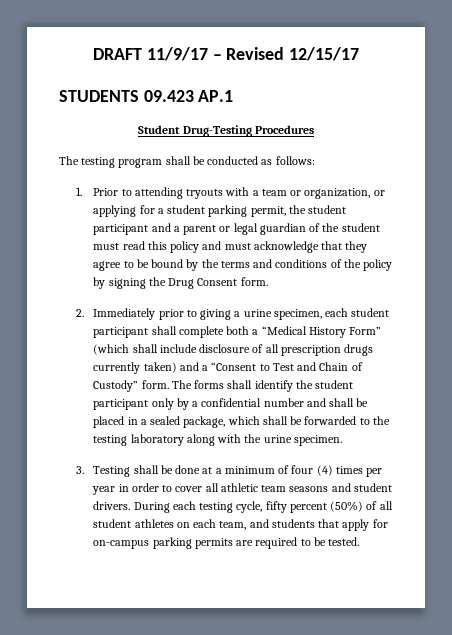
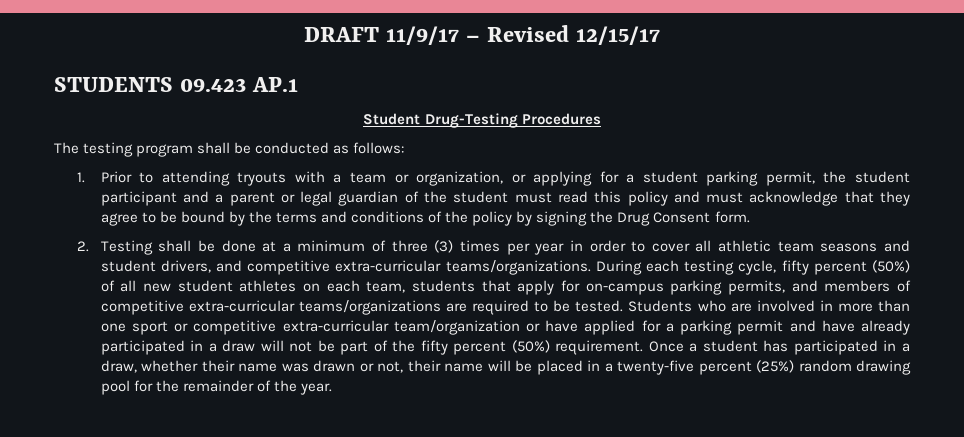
[93,308,390,320] [93,326,382,338] [93,344,374,356] [93,362,363,374] [93,380,354,392] [93,398,369,410] [93,416,390,428] [93,434,342,446] [76,466,85,474] Immediately prior to giving a urine specimen, each student participant shall complete both a “Medical History Form” (which shall include disclosure of all prescription drugs currently taken) and a “Consent to Test and Chain of Custody” form. The forms shall identify the student participant only by a confidential number and shall be placed in a sealed package, which shall be forwarded to the testing laboratory along with the urine specimen. // 3. -> (90, 246) none
[291,465,333,476] four (4) -> [391,240,454,253] three (3)
[93,501,131,510] drivers. -> [160,260,591,275] drivers, and competitive extra-curricular teams/organizations.
(393, 505) none -> [142,283,171,292] new
[249,519,269,528] and -> (406, 287) none
[194,538,233,549] permits -> [727,280,911,295] [100,300,441,315] permits, and members of competitive extra-curricular teams/organizations
(360, 541) none -> [628,300,911,312] [100,320,910,335] [100,340,911,355] [100,360,912,375] [100,380,332,395] Students who are involved in more than one sport or competitive extra-curricular team/organization or have applied for a parking permit and have already participated in a draw will not be part of the fifty percent (50%) requirement. Once a student has participated in a draw, whether their name was drawn or not, their name will be placed in a twenty-five percent (25%) random drawing pool for the remainder of the year.

